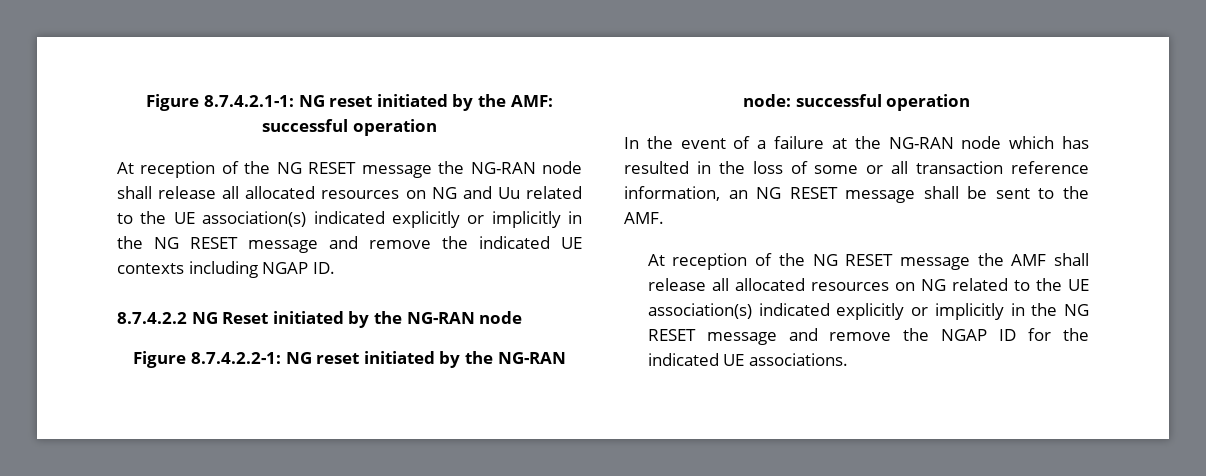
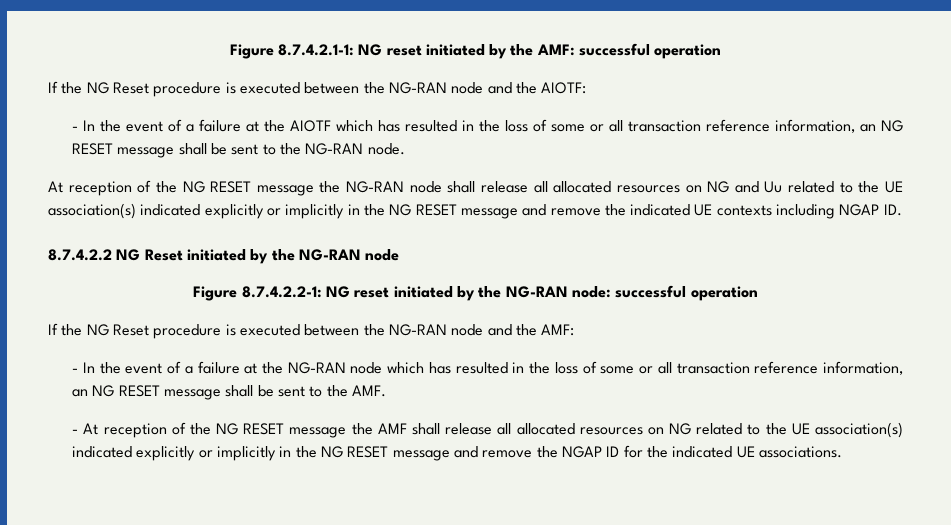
(437, 127) none -> [48,81,587,97] [72,119,904,133] [72,143,405,158] // If the NG Reset procedure is executed between the NG-RAN node and the AIOTF: // - In the event of a failure at the AIOTF which has resulted in the loss of some or all transaction reference information, an NG RESET message shall be sent to the NG-RAN node.
(971, 102) none -> [48,323,575,339] [72,368,79,373] If the NG Reset procedure is executed between the NG-RAN node and the AMF: // -
(664, 218) none -> [72,429,79,434] -

